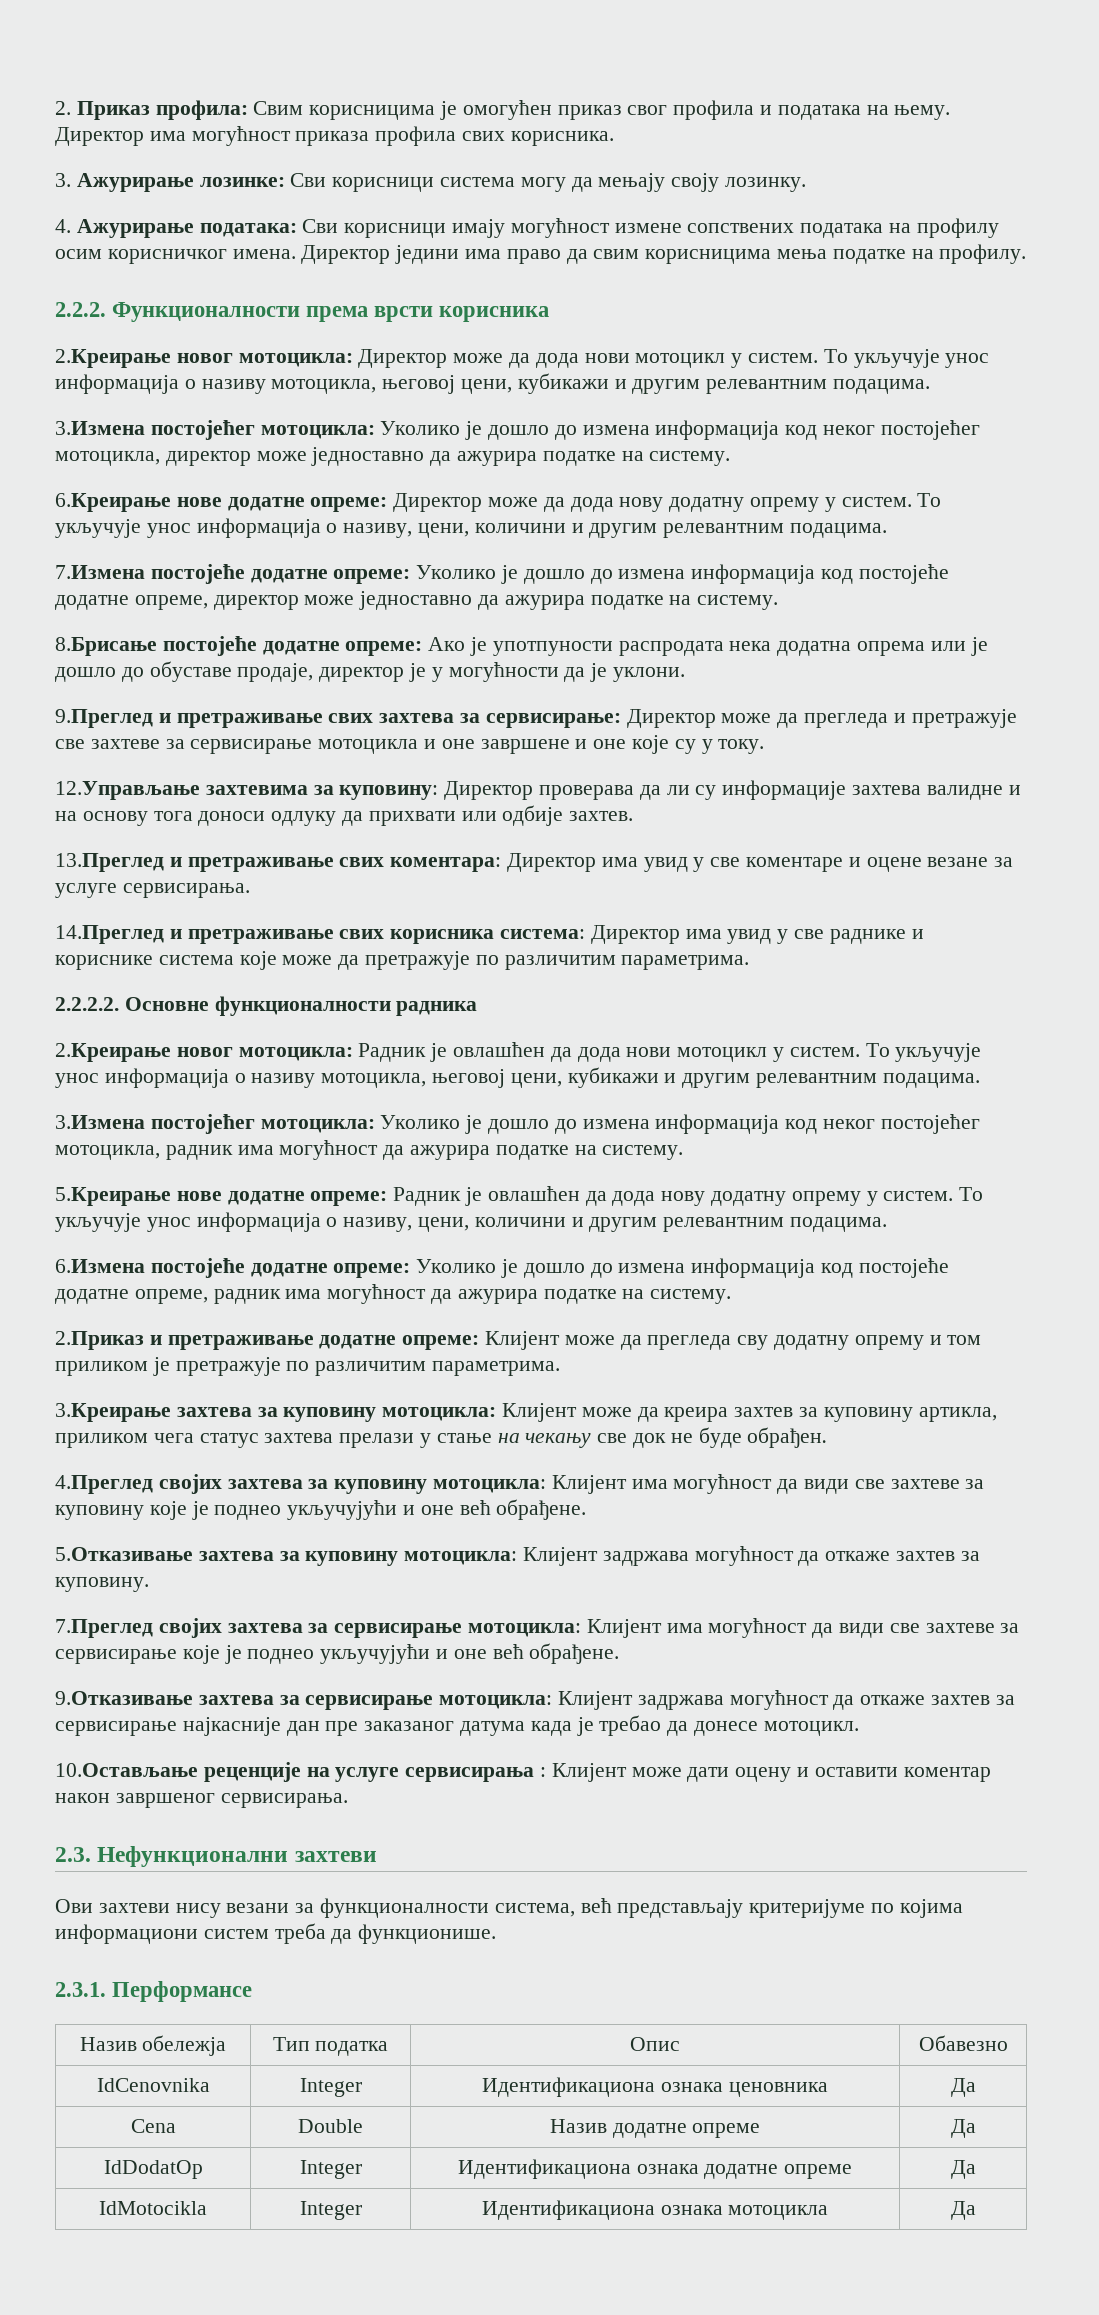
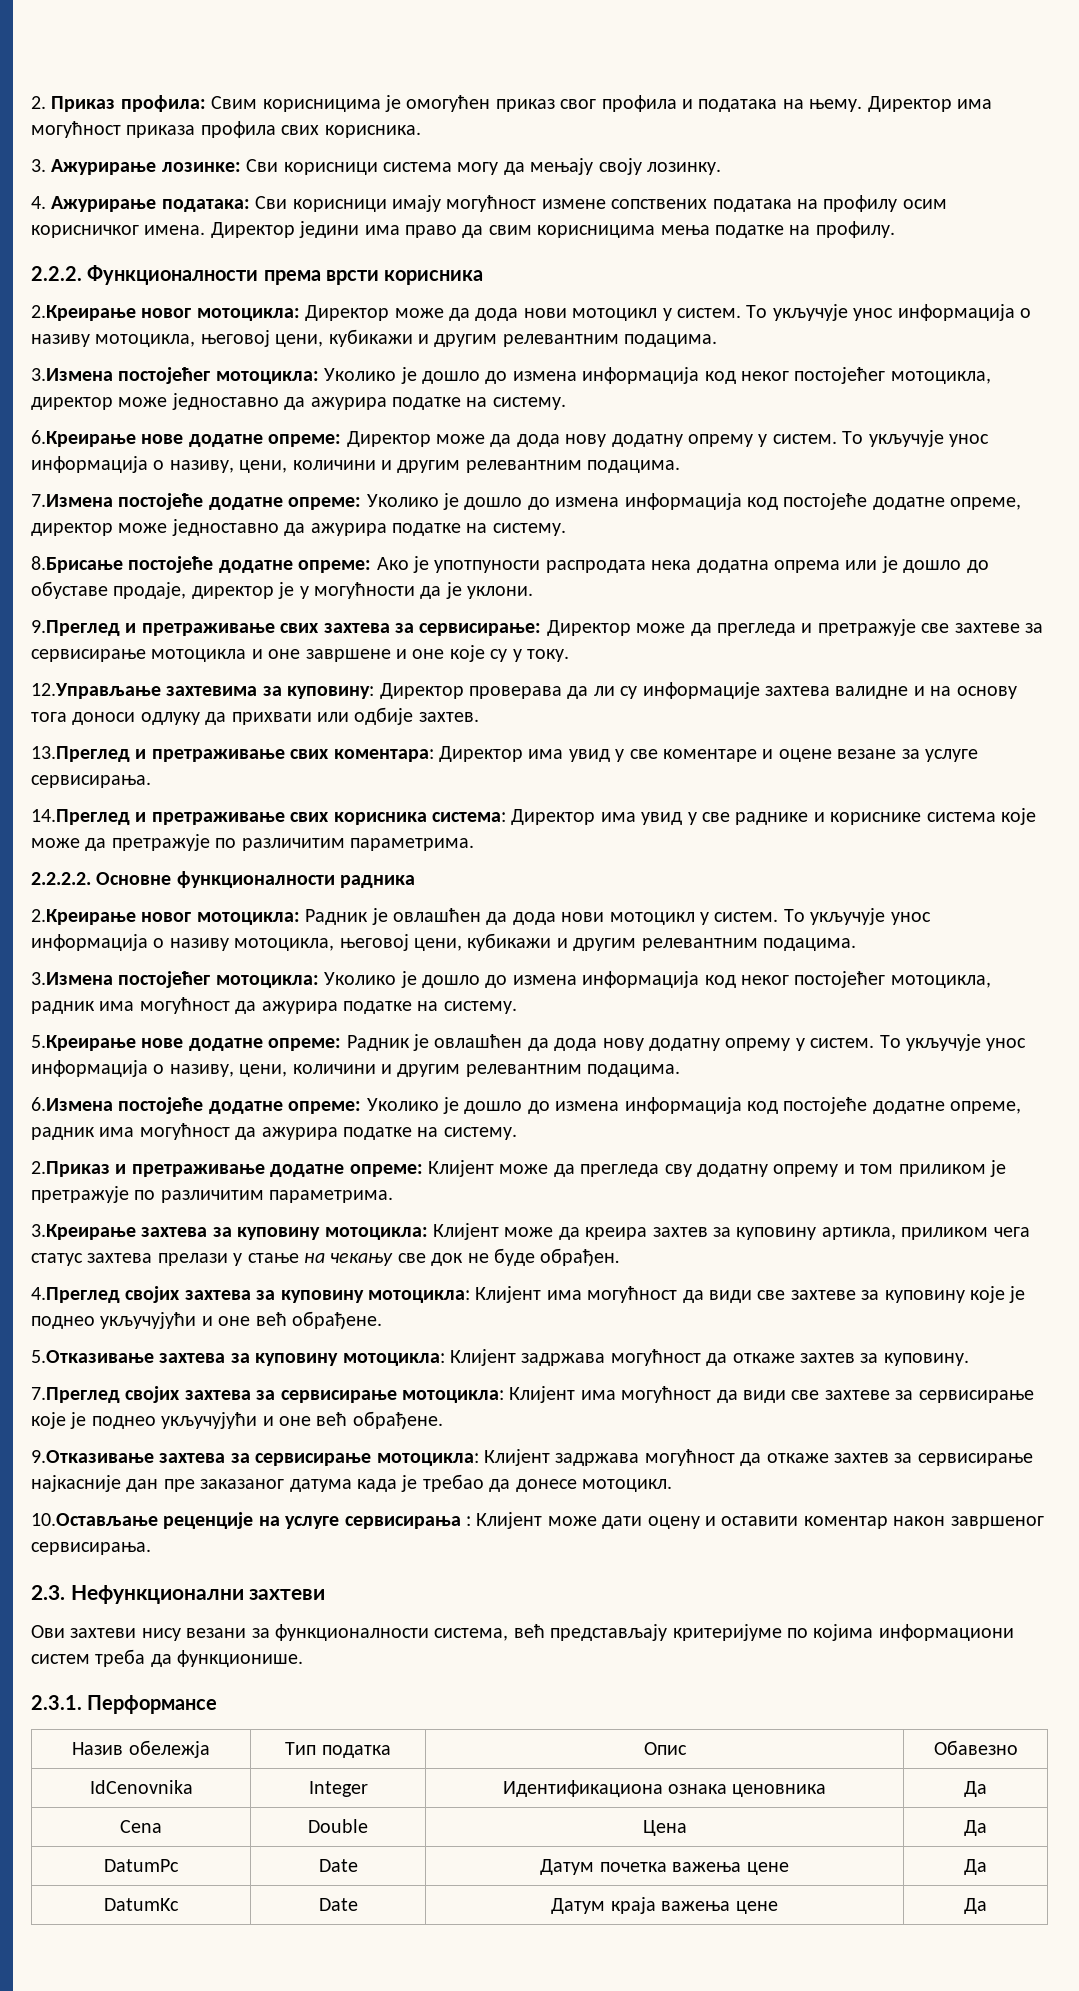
[549,2119,761,2138] [950,2119,976,2138] [103,2160,203,2179] [299,2160,362,2179] [457,2159,853,2179] [950,2160,976,2179] [99,2201,207,2215] [299,2201,362,2220] [481,2200,829,2220] Назив додатне опреме | Да // IdDodatOp | Integer | Идентификациона ознака додатне опреме | Да // IdMotocikla | Integer | Идентификациона ознака мотоцикла -> [642,1820,687,1836] [964,1820,987,1836] [104,1859,179,1872] [318,1859,358,1872] [540,1859,789,1875] [964,1859,987,1875] [104,1898,179,1911] [318,1898,358,1911] [551,1897,778,1914] Цена | Да // DatumPc | Date | Датум почетка важења цене | Да // DatumKc | Date | Датум краја важења цене

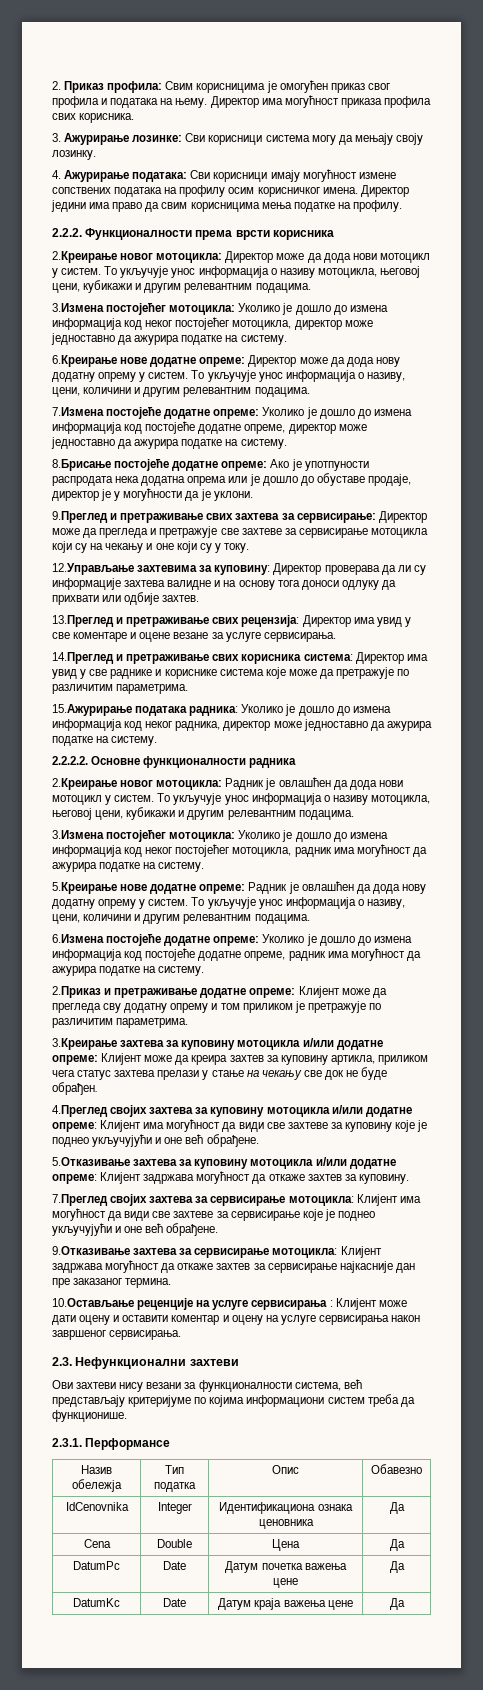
[251,645,485,662] и оне завршене и оне које -> [52,541,197,553] који су на чекању и оне који
[333,749,434,762] коментара: -> [241,615,300,627] рецензија:
(474, 844) none -> [52,704,391,716] [52,719,432,731] [52,736,158,746] // 15.Ажурирање података радника: Уколико је дошло до измена информација код неког радника, директор може једноставно да ажурира податке на систему.
[324,1227,428,1240] мотоцикла: -> [237,1038,383,1050] [52,1055,98,1065] мотоцикла и/или додатне опреме:
[368,1290,470,1303] мотоцикла: -> [266,1105,412,1117] [52,1122,97,1132] мотоцикла и/или додатне опреме:
[342,1353,445,1366] мотоцикла: -> [250,1157,396,1169] [52,1174,97,1184] мотоцикла и/или додатне опреме:
[289,1474,672,1492] датума када је требао да донесе мотоцикл. -> [125,1278,172,1288] термина.
(888, 1522) none -> [222,1315,389,1325] и оцену на услуге сервисирања

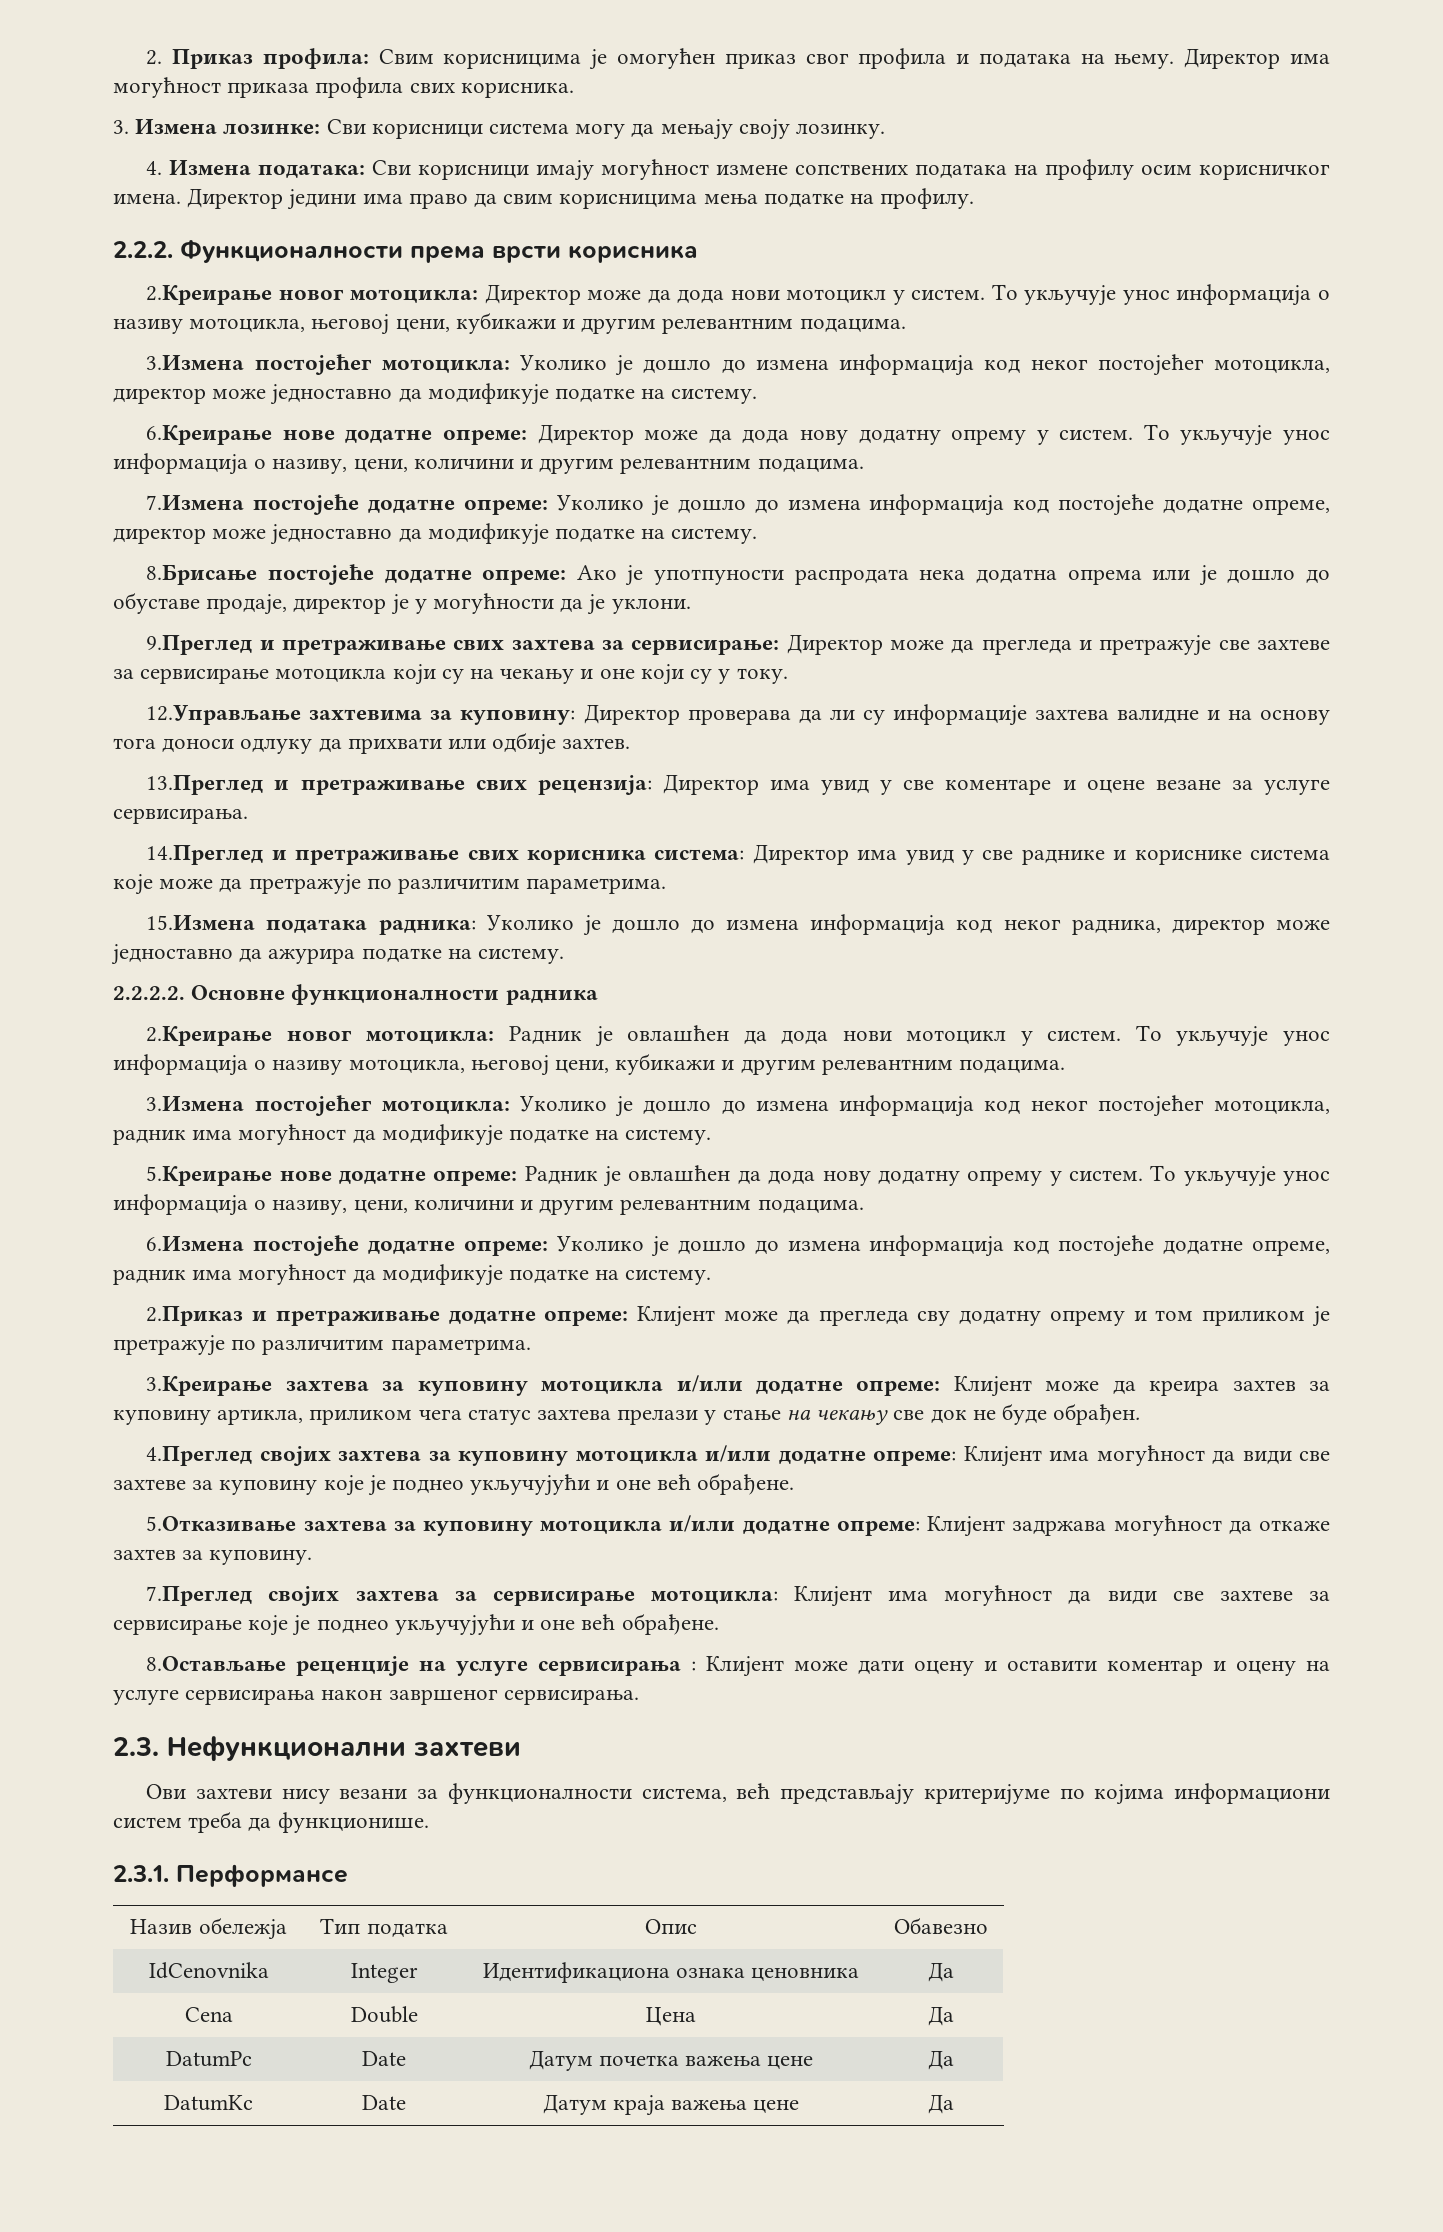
[64,133,130,145] Ажурирање -> [135,119,218,134] Измена
[64,170,130,182] Ажурирање -> [169,160,252,175] Измена
[134,335,180,345] ажурира -> [427,383,549,405] модификује
[134,439,180,449] ажурира -> [427,523,549,545] модификује
[52,704,132,716] 15.Ажурирање -> [146,915,256,930] 15.Измена
[52,862,97,872] ажурира -> [381,1124,503,1146] модификује
[52,966,97,976] ажурира -> [381,1264,503,1286] модификује
[52,1246,382,1258] [52,1260,415,1273] [52,1278,172,1288] [52,1298,134,1307] 9.Отказивање захтева за сервисирање мотоцикла: Клијент задржава могућност да откаже захтев за сервисирање најкасније дан пре заказаног термина. // 10.Остављање -> [146,1656,287,1671] 8.Остављање

